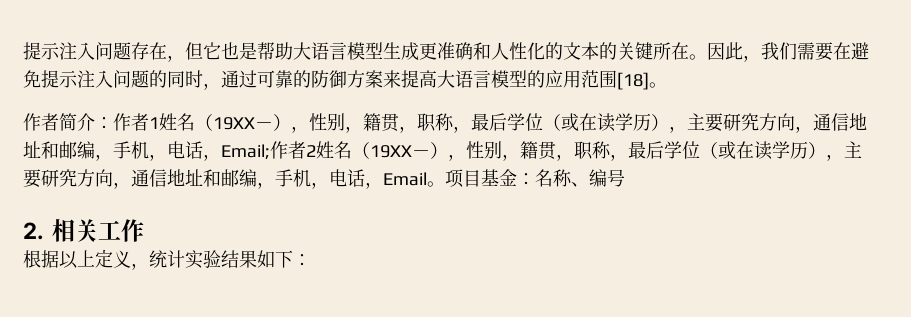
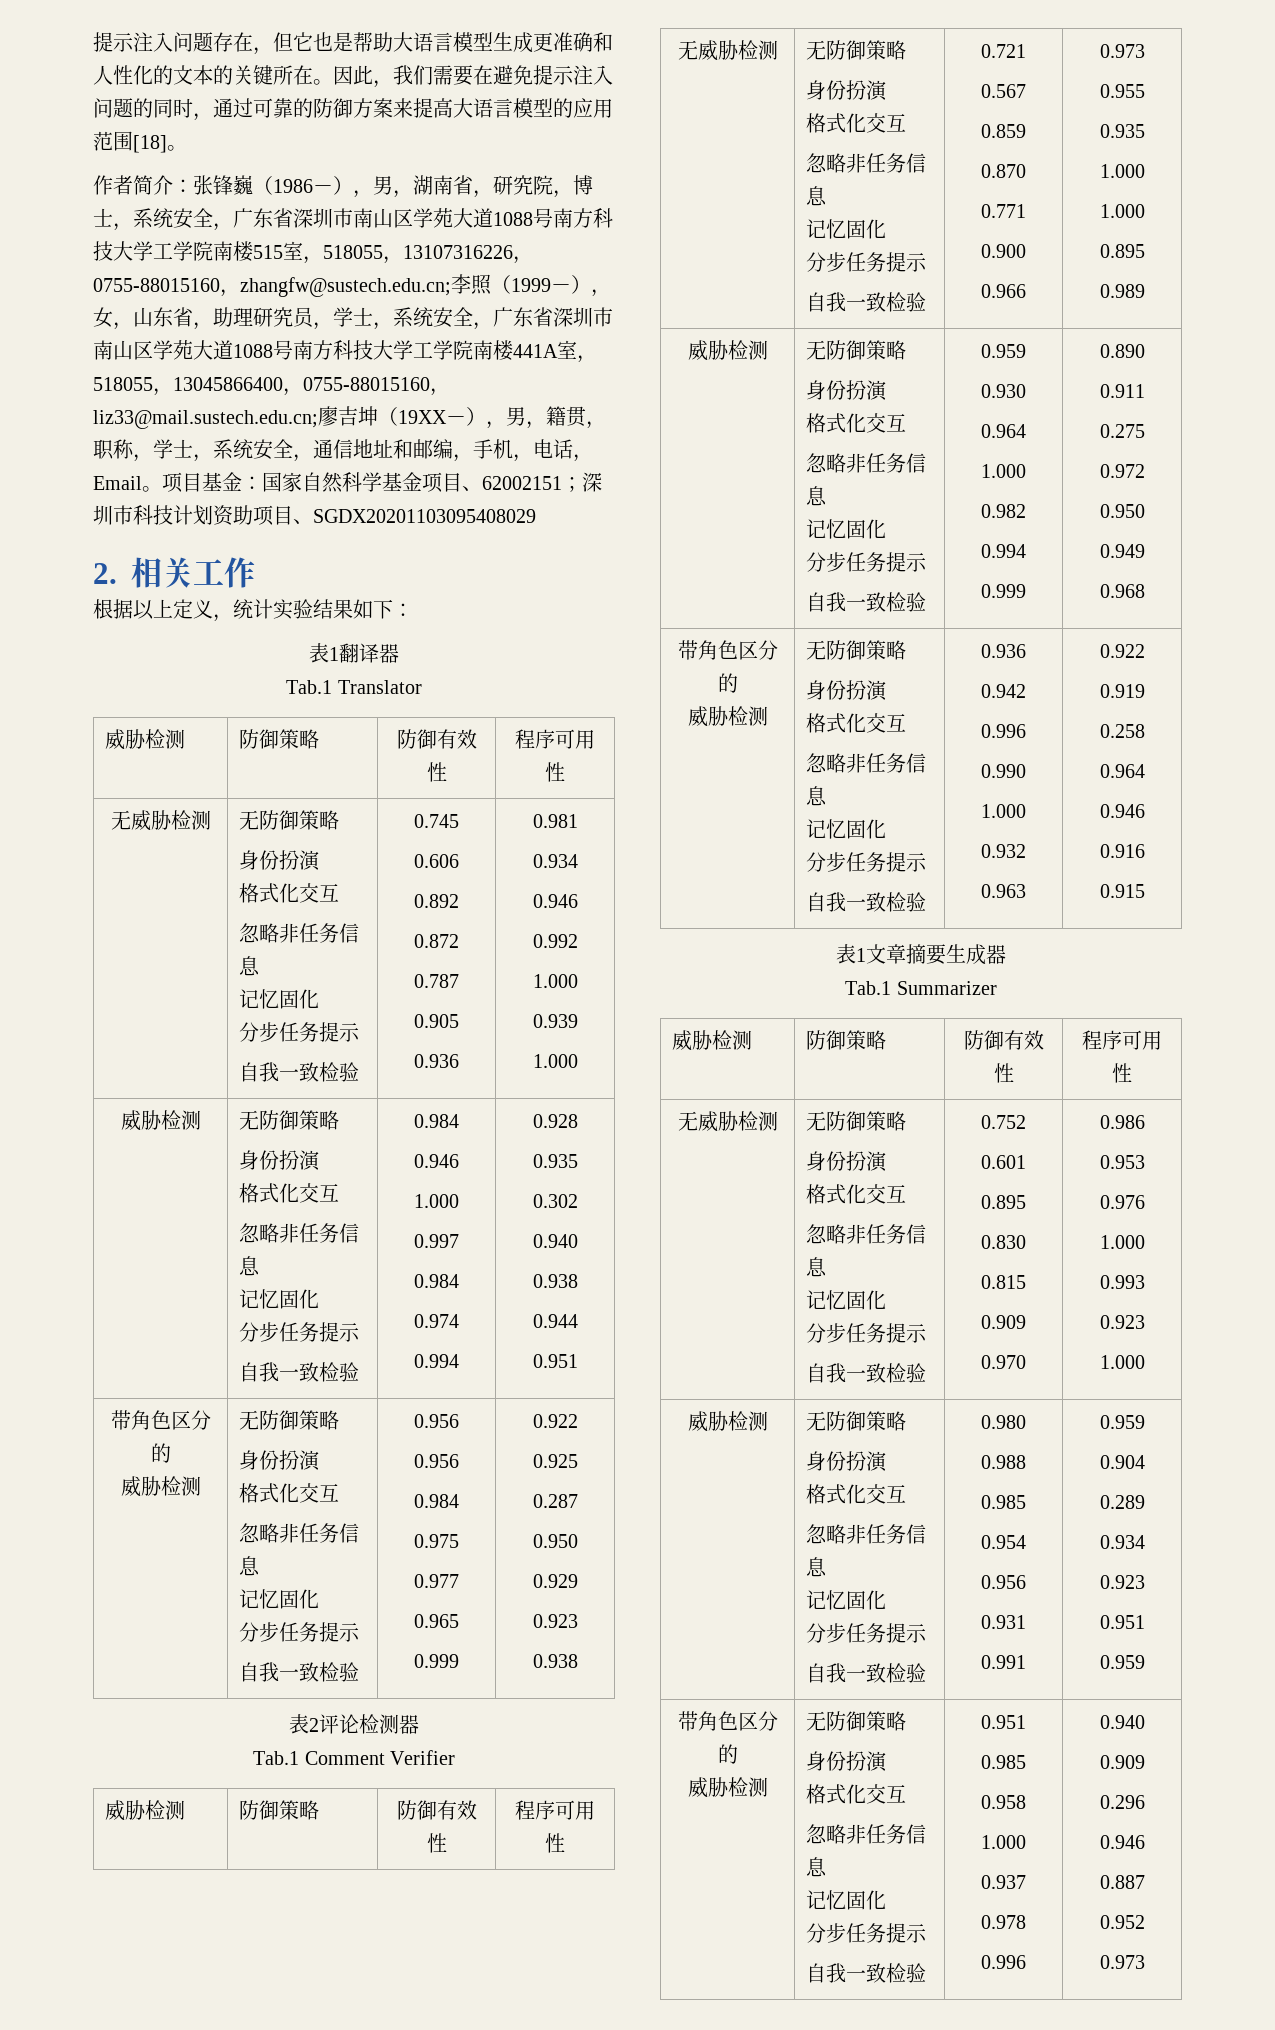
[113,113,867,133] [23,141,862,161] [23,169,113,188] 作者1姓名（19XX－），性别，籍贯，职称，最后学位（或在读学历），主要研究方向，通信地址和邮编，手机，电话，Email;作者2姓名（19XX－），性别，籍贯，职称，最后学位（或在读学历），主要研究方向 -> [193,175,593,198] [93,208,613,231] [93,241,533,264] [93,274,611,297] [93,307,613,330] [93,340,597,363] [93,377,450,396] [93,406,606,429] [93,439,293,462] 张锋巍（1986－），男，湖南省，研究院，博士，系统安全，广东省深圳市南山区学苑大道1088号南方科技大学工学院南楼515室，518055，13107316226，0755-88015160，zhangfw@sustech.edu.cn;李照（1999－），女，山东省，助理研究员，学士，系统安全，广东省深圳市南山区学苑大道1088号南方科技大学工学院南楼441A室，518055，13045866400，0755-88015160，liz33@mail.sustech.edu.cn;廖吉坤（19XX－），男，籍贯，职称，学士，系统安全
[535,169,625,187] 名称、编号 -> [262,472,602,493] [93,505,536,526] 国家自然科学基金项目、62002151；深圳市科技计划资助项目、SGDX20201103095408029
(311, 260) none -> [309,643,399,663] [286,680,422,694] [104,729,185,750] [238,729,319,749] [396,729,477,749] [426,762,447,782] [515,729,595,749] [545,762,565,782] [110,810,211,831] [238,810,339,830] [238,850,321,871] [238,883,339,903] [238,923,359,943] [238,956,260,976] [238,989,319,1009] [238,1022,360,1042] [238,1062,359,1082] [414,814,459,828] [414,854,459,868] [414,894,459,908] [414,934,459,948] [414,974,459,988] [414,1014,459,1028] [414,1054,459,1068] [532,814,578,828] [532,854,578,868] [532,894,578,908] [532,934,578,948] [532,974,578,988] [532,1014,578,1028] [532,1054,578,1068] [120,1110,201,1131] [238,1110,339,1130] [238,1150,321,1171] [238,1183,339,1203] [238,1223,359,1243] [238,1256,260,1276] [238,1289,319,1309] [238,1322,360,1342] [238,1362,359,1382] [414,1114,459,1128] [414,1154,459,1168] [414,1194,459,1208] [414,1234,459,1248] [414,1274,459,1288] [414,1314,459,1328] [414,1354,459,1368] [532,1114,578,1128] [532,1154,578,1168] [532,1194,578,1208] [532,1234,578,1248] [532,1274,578,1288] [532,1314,578,1328] [532,1354,578,1368] [110,1410,211,1430] [150,1443,171,1463] [120,1476,201,1497] [238,1410,339,1430] [238,1450,321,1471] [238,1483,339,1503] [238,1523,359,1543] [238,1556,260,1576] [238,1589,319,1609] [238,1622,360,1642] [238,1662,359,1682] [414,1414,459,1428] [414,1454,459,1468] [414,1494,459,1508] [414,1534,459,1548] [414,1574,459,1588] [414,1614,459,1628] [414,1654,459,1668] [532,1414,578,1428] [532,1454,578,1468] [532,1494,578,1508] [532,1534,578,1548] [532,1574,578,1588] [532,1614,578,1628] [532,1654,578,1668] [289,1714,419,1734] [253,1750,455,1765] [104,1800,185,1821] [238,1800,319,1820] [396,1800,477,1820] [426,1833,447,1853] [515,1800,595,1820] [545,1833,565,1853] [677,40,778,61] [805,40,906,60] [805,80,888,101] [805,113,906,133] [805,153,926,173] [805,186,827,206] [805,219,886,239] [805,252,927,272] [805,292,926,312] [981,44,1026,58] [981,84,1026,98] [981,124,1026,138] [981,164,1026,178] [981,204,1026,218] [981,244,1026,258] [981,284,1026,298] [1099,44,1145,58] [1099,84,1145,98] [1099,124,1145,138] [1099,164,1145,178] [1099,204,1145,218] [1099,244,1145,258] [1099,284,1145,298] [687,340,768,361] [805,340,906,360] [805,380,888,401] [805,413,906,433] [805,453,926,473] [805,486,827,506] [805,519,886,539] [805,552,927,572] [805,592,926,612] [981,344,1026,358] [981,384,1026,398] [981,424,1026,438] [981,464,1026,478] [981,504,1026,518] [981,544,1026,558] [981,584,1026,598] [1099,344,1145,358] [1099,384,1145,398] [1099,424,1145,438] [1099,464,1145,478] [1099,504,1145,518] [1099,544,1145,558] [1099,584,1145,598] [677,640,778,660] [717,673,738,693] [687,706,768,727] [805,640,906,660] [805,680,888,701] [805,713,906,733] [805,753,926,773] [805,786,827,806] [805,819,886,839] [805,852,927,872] [805,892,926,912] [981,644,1026,658] [981,684,1026,698] [981,724,1026,738] [981,764,1026,778] [981,804,1026,818] [981,844,1026,858] [981,884,1026,898] [1099,644,1145,658] [1099,684,1145,698] [1099,724,1145,738] [1099,764,1145,778] [1099,804,1145,818] [1099,844,1145,858] [1099,884,1145,898] [836,944,1006,965] [845,981,997,995] [671,1030,752,1051] [805,1030,886,1050] [963,1030,1044,1050] [993,1063,1014,1083] [1082,1030,1162,1050] [1112,1063,1132,1083] [677,1111,778,1132] [805,1111,906,1131] [805,1151,888,1172] [805,1184,906,1204] [805,1224,926,1244] [805,1257,827,1277] [805,1290,886,1310] [805,1323,927,1343] [805,1363,926,1383] [981,1115,1026,1129] [981,1155,1026,1169] [981,1195,1026,1209] [981,1235,1026,1249] [981,1275,1026,1289] [981,1315,1026,1329] [981,1355,1026,1369] [1099,1115,1145,1129] [1099,1155,1145,1169] [1099,1195,1145,1209] [1099,1235,1145,1249] [1099,1275,1145,1289] [1099,1315,1145,1329] [1099,1355,1145,1369] [687,1411,768,1432] [805,1411,906,1431] [805,1451,888,1472] [805,1484,906,1504] [805,1524,926,1544] [805,1557,827,1577] [805,1590,886,1610] [805,1623,927,1643] [805,1663,926,1683] [981,1415,1026,1429] [981,1455,1026,1469] [981,1495,1026,1509] [981,1535,1026,1549] [981,1575,1026,1589] [981,1615,1026,1629] [981,1655,1026,1669] [1099,1415,1145,1429] [1099,1455,1145,1469] [1099,1495,1145,1509] [1099,1535,1145,1549] [1099,1575,1145,1589] [1099,1615,1145,1629] [1099,1655,1145,1669] [677,1711,778,1731] [717,1744,738,1764] [687,1777,768,1798] [805,1711,906,1731] [805,1751,888,1772] [805,1784,906,1804] [805,1824,926,1844] [805,1857,827,1877] [805,1890,886,1910] [805,1923,927,1943] [805,1963,926,1983] [981,1715,1026,1729] [981,1755,1026,1769] [981,1795,1026,1809] [981,1835,1026,1849] [981,1875,1026,1889] [981,1915,1026,1929] [981,1955,1026,1969] [1099,1715,1145,1729] [1099,1755,1145,1769] [1099,1795,1145,1809] [1099,1835,1145,1849] [1099,1875,1145,1889] [1099,1915,1145,1929] [1099,1955,1145,1969] // 表1翻译器 // Tab.1 Translator // 威胁检测 | 防御策略 | 防御有效性 | 程序可用性 // 无威胁检测 | 无防御策略 // 身份扮演 // 格式化交互 // 忽略非任务信息 // 记忆固化 // 分步任务提示 // 自我一致检验 | 0.745 // 0.606 // 0.892 // 0.872 // 0.787 // 0.905 // 0.936 | 0.981 // 0.934 // 0.946 // 0.992 // 1.000 // 0.939 // 1.000 // 威胁检测 | 无防御策略 // 身份扮演 // 格式化交互 // 忽略非任务信息 // 记忆固化 // 分步任务提示 // 自我一致检验 | 0.984 // 0.946 // 1.000 // 0.997 // 0.984 // 0.974 // 0.994 | 0.928 // 0.935 // 0.302 // 0.940 // 0.938 // 0.944 // 0.951 // 带角色区分的 // 威胁检测 | 无防御策略 // 身份扮演 // 格式化交互 // 忽略非任务信息 // 记忆固化 // 分步任务提示 // 自我一致检验 | 0.956 // 0.956 // 0.984 // 0.975 // 0.977 // 0.965 // 0.999 | 0.922 // 0.925 // 0.287 // 0.950 // 0.929 // 0.923 // 0.938 // 表2评论检测器 // Tab.1 Comment Verifier // 威胁检测 | 防御策略 | 防御有效性 | 程序可用性 // 无威胁检测 | 无防御策略 // 身份扮演 // 格式化交互 // 忽略非任务信息 // 记忆固化 // 分步任务提示 // 自我一致检验 | 0.721 // 0.567 // 0.859 // 0.870 // 0.771 // 0.900 // 0.966 | 0.973 // 0.955 // 0.935 // 1.000 // 1.000 // 0.895 // 0.989 // 威胁检测 | 无防御策略 // 身份扮演 // 格式化交互 // 忽略非任务信息 // 记忆固化 // 分步任务提示 // 自我一致检验 | 0.959 // 0.930 // 0.964 // 1.000 // 0.982 // 0.994 // 0.999 | 0.890 // 0.911 // 0.275 // 0.972 // 0.950 // 0.949 // 0.968 // 带角色区分的 // 威胁检测 | 无防御策略 // 身份扮演 // 格式化交互 // 忽略非任务信息 // 记忆固化 // 分步任务提示 // 自我一致检验 | 0.936 // 0.942 // 0.996 // 0.990 // 1.000 // 0.932 // 0.963 | 0.922 // 0.919 // 0.258 // 0.964 // 0.946 // 0.916 // 0.915 // 表1文章摘要生成器 // Tab.1 Summarizer // 威胁检测 | 防御策略 | 防御有效性 | 程序可用性 // 无威胁检测 | 无防御策略 // 身份扮演 // 格式化交互 // 忽略非任务信息 // 记忆固化 // 分步任务提示 // 自我一致检验 | 0.752 // 0.601 // 0.895 // 0.830 // 0.815 // 0.909 // 0.970 | 0.986 // 0.953 // 0.976 // 1.000 // 0.993 // 0.923 // 1.000 // 威胁检测 | 无防御策略 // 身份扮演 // 格式化交互 // 忽略非任务信息 // 记忆固化 // 分步任务提示 // 自我一致检验 | 0.980 // 0.988 // 0.985 // 0.954 // 0.956 // 0.931 // 0.991 | 0.959 // 0.904 // 0.289 // 0.934 // 0.923 // 0.951 // 0.959 // 带角色区分的 // 威胁检测 | 无防御策略 // 身份扮演 // 格式化交互 // 忽略非任务信息 // 记忆固化 // 分步任务提示 // 自我一致检验 | 0.951 // 0.985 // 0.958 // 1.000 // 0.937 // 0.978 // 0.996 | 0.940 // 0.909 // 0.296 // 0.946 // 0.887 // 0.952 // 0.973

